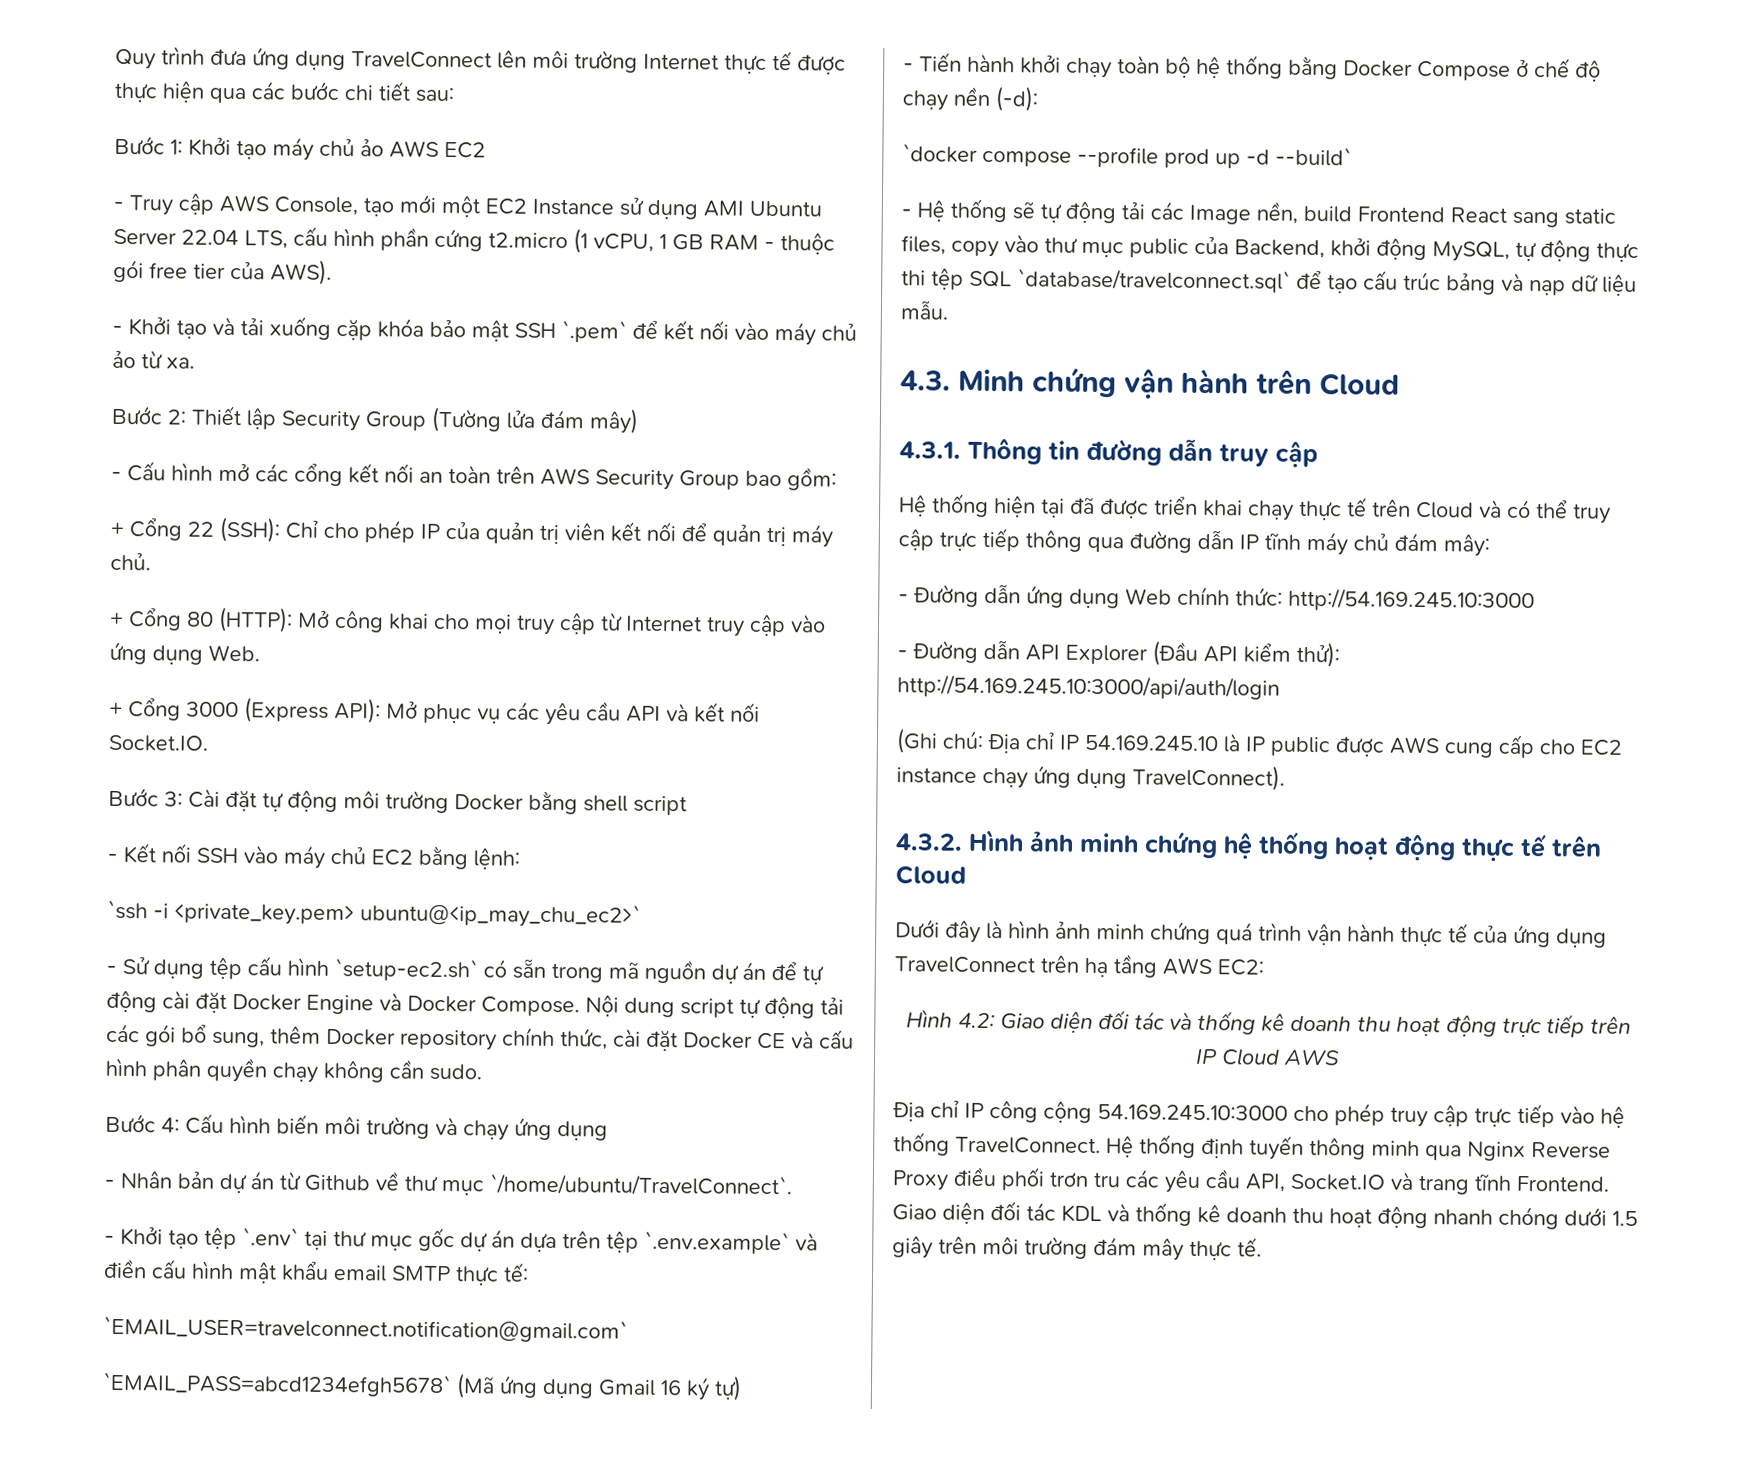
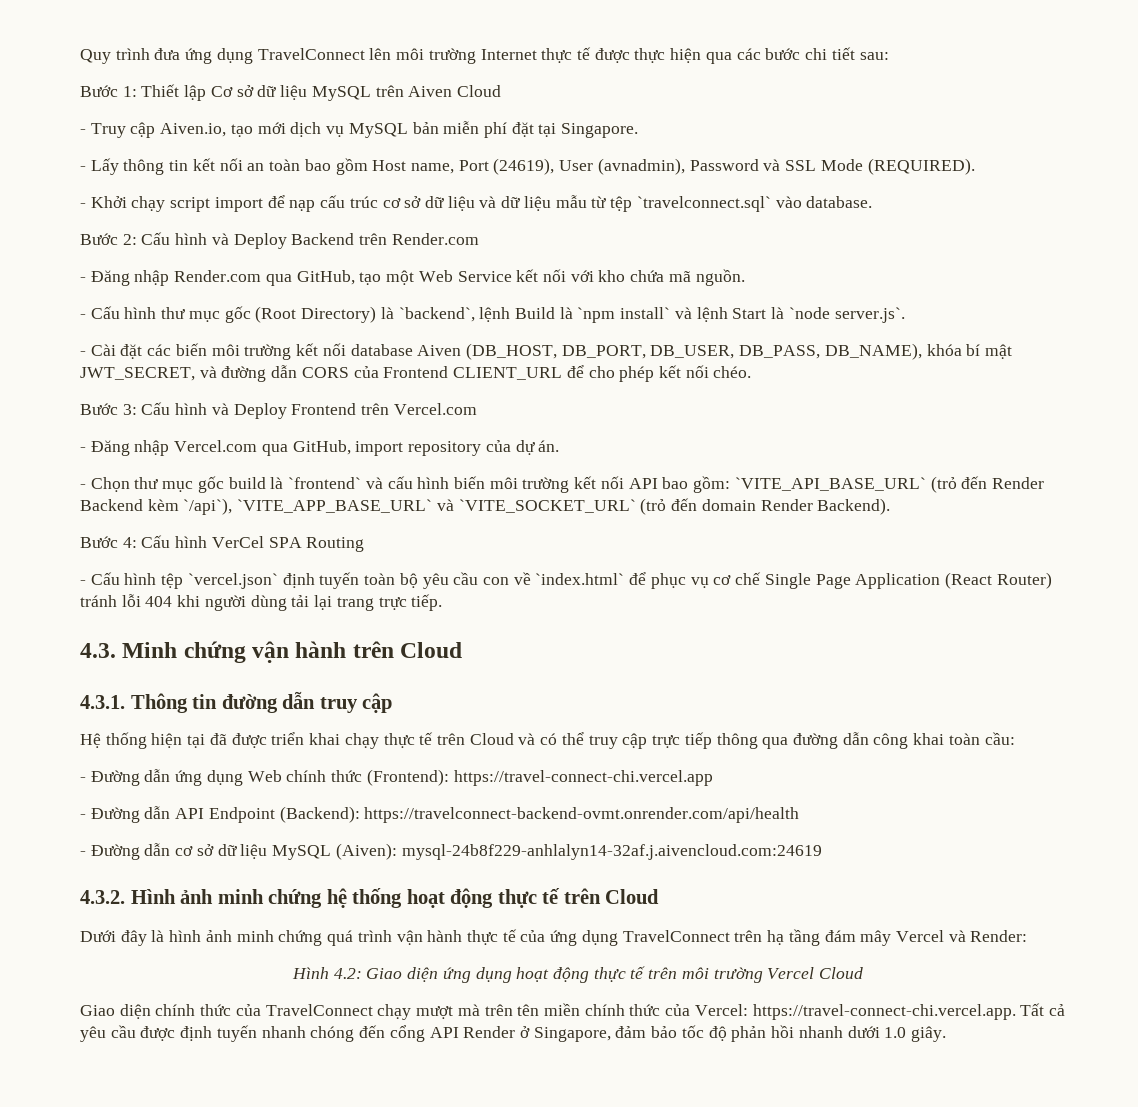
[188,137,486,161] [113,193,822,220] [113,226,835,255] [113,259,332,285] [112,316,857,346] [112,350,195,369] [111,405,639,434] [111,461,837,491] [110,516,833,548] [110,552,151,571] [109,606,826,637] [109,641,260,665] [109,697,760,726] [108,734,208,752] [108,787,687,816] [107,843,520,870] [107,899,641,928] [106,956,824,985] [106,990,844,1019] [106,1023,854,1052] [105,1057,482,1083] [105,1113,608,1141] [104,1171,792,1197] [104,1227,818,1255] [103,1258,529,1286] [103,1315,628,1343] [102,1371,742,1401] [903,52,1601,82] [902,86,1039,112] [902,143,1352,169] [901,198,1616,228] [901,234,1639,263] [901,268,1637,297] [900,300,949,320] Khởi tạo máy chủ ảo AWS EC2 // - Truy cập AWS Console, tạo mới một EC2 Instance sử dụng AMI Ubuntu Server 22.04 LTS, cấu hình phần cứng t2.micro (1 vCPU, 1 GB RAM - thuộc gói free tier của AWS). // - Khởi tạo và tải xuống cặp khóa bảo mật SSH `.pem` để kết nối vào máy chủ ảo từ xa. // Bước 2: Thiết lập Security Group (Tường lửa đám mây) // - Cấu hình mở các cổng kết nối an toàn trên AWS Security Group bao gồm: // + Cổng 22 (SSH): Chỉ cho phép IP của quản trị viên kết nối để quản trị máy chủ. // + Cổng 80 (HTTP): Mở công khai cho mọi truy cập từ Internet truy cập vào ứng dụng Web. // + Cổng 3000 (Express API): Mở phục vụ các yêu cầu API và kết nối Socket.IO. // Bước 3: Cài đặt tự động môi trường Docker bằng shell script // - Kết nối SSH vào máy chủ EC2 bằng lệnh: // `ssh -i <private_key.pem> ubuntu@<ip_may_chu_ec2>` // - Sử dụng tệp cấu hình `setup-ec2.sh` có sẵn trong mã nguồn dự án để tự động cài đặt Docker Engine và Docker Compose. Nội dung script tự động tải các gói bổ sung, thêm Docker repository chính thức, cài đặt Docker CE và cấu hình phân quyền chạy không cần sudo. // Bước 4: Cấu hình biến môi trường và chạy ứng dụng // - Nhân bản dự án từ Github về thư mục `/home/ubuntu/TravelConnect`. // - Khởi tạo tệp `.env` tại thư mục gốc dự án dựa trên tệp `.env.example` và điền cấu hình mật khẩu email SMTP thực tế: // `EMAIL_USER=travelconnect.notification@gmail.com` // `EMAIL_PASS=abcd1234efgh5678` (Mã ứng dụng Gmail 16 ký tự) // - Tiến hành khởi chạy toàn bộ hệ thống bằng Docker Compose ở chế độ chạy nền (-d): // `docker compose --profile prod up -d --build` // - Hệ thống sẽ tự động tải các Image nền, build Frontend React sang static files, copy vào thư mục public của Backend, khởi động MySQL, tự động thực thi tệp SQL `database/travelconnect.sql` để tạo cấu trúc bảng và nạp dữ liệu mẫu. -> [141,84,501,101] [80,121,639,138] [80,158,975,175] [80,195,873,212] [80,232,479,249] [80,269,745,286] [80,306,905,323] [80,343,1013,360] [80,365,752,382] [80,402,477,419] [80,440,560,456] [80,476,1044,493] [80,498,891,515] [80,535,365,552] [80,572,1052,589] [80,594,443,611] Thiết lập Cơ sở dữ liệu MySQL trên Aiven Cloud // - Truy cập Aiven.io, tạo mới dịch vụ MySQL bản miễn phí đặt tại Singapore. // - Lấy thông tin kết nối an toàn bao gồm Host name, Port (24619), User (avnadmin), Password và SSL Mode (REQUIRED). // - Khởi chạy script import để nạp cấu trúc cơ sở dữ liệu và dữ liệu mẫu từ tệp `travelconnect.sql` vào database. // Bước 2: Cấu hình và Deploy Backend trên Render.com // - Đăng nhập Render.com qua GitHub, tạo một Web Service kết nối với kho chứa mã nguồn. // - Cấu hình thư mục gốc (Root Directory) là `backend`, lệnh Build là `npm install` và lệnh Start là `node server.js`. // - Cài đặt các biến môi trường kết nối database Aiven (DB_HOST, DB_PORT, DB_USER, DB_PASS, DB_NAME), khóa bí mật JWT_SECRET, và đường dẫn CORS của Frontend CLIENT_URL để cho phép kết nối chéo. // Bước 3: Cấu hình và Deploy Frontend trên Vercel.com // - Đăng nhập Vercel.com qua GitHub, import repository của dự án. // - Chọn thư mục gốc build là `frontend` và cấu hình biến môi trường kết nối API bao gồm: `VITE_API_BASE_URL` (trỏ đến Render Backend kèm `/api`), `VITE_APP_BASE_URL` và `VITE_SOCKET_URL` (trỏ đến domain Render Backend). // Bước 4: Cấu hình VerCel SPA Routing // - Cấu hình tệp `vercel.json` định tuyến toàn bộ yêu cầu con về `index.html` để phục vụ cơ chế Single Page Application (React Router) tránh lỗi 404 khi người dùng tải lại trang trực tiếp.
[1239,531,1490,557] IP tĩnh máy chủ đám mây: -> [873,732,1015,749] công khai toàn cầu:
[1235,587,1535,613] thức: http://54.169.245.10:3000 -> [331,769,713,786] thức (Frontend): https://travel-connect-chi.vercel.app
[1065,640,1340,668] [897,674,1280,700] [896,728,1622,759] [896,764,1285,791] Explorer (Đầu API kiểm thử): http://54.169.245.10:3000/api/auth/login // (Ghi chú: Địa chỉ IP 54.169.245.10 là IP public được AWS cung cấp cho EC2 instance chạy ứng dụng TravelConnect). -> [208,806,800,823] [80,843,822,860] Endpoint (Backend): https://travelconnect-backend-ovmt.onrender.com/api/health // - Đường dẫn cơ sở dữ liệu MySQL (Aiven): mysql-24b8f229-anhlalyn14-32af.j.aivencloud.com:24619
[1162,957,1264,976] AWS EC2: -> [824,930,1028,946] đám mây Vercel và Render:
[1097,1010,1631,1038] [1195,1048,1340,1066] [892,1100,1625,1128] [893,1132,1611,1162] [892,1166,1609,1195] [892,1201,1638,1230] [892,1236,1262,1261] đối tác và thống kê doanh thu hoạt động trực tiếp trên IP Cloud AWS // Địa chỉ IP công cộng 54.169.245.10:3000 cho phép truy cập trực tiếp vào hệ thống TravelConnect. Hệ thống định tuyến thông minh qua Nginx Reverse Proxy điều phối trơn tru các yêu cầu API, Socket.IO và trang tĩnh Frontend. Giao diện đối tác KDL và thống kê doanh thu hoạt động nhanh chóng dưới 1.5 giây trên môi trường đám mây thực tế. -> [442,966,864,983] [80,1003,1066,1020] [80,1025,946,1042] ứng dụng hoạt động thực tế trên môi trường Vercel Cloud // Giao diện chính thức của TravelConnect chạy mượt mà trên tên miền chính thức của Vercel: https://travel-connect-chi.vercel.app. Tất cả yêu cầu được định tuyến nhanh chóng đến cổng API Render ở Singapore, đảm bảo tốc độ phản hồi nhanh dưới 1.0 giây.

